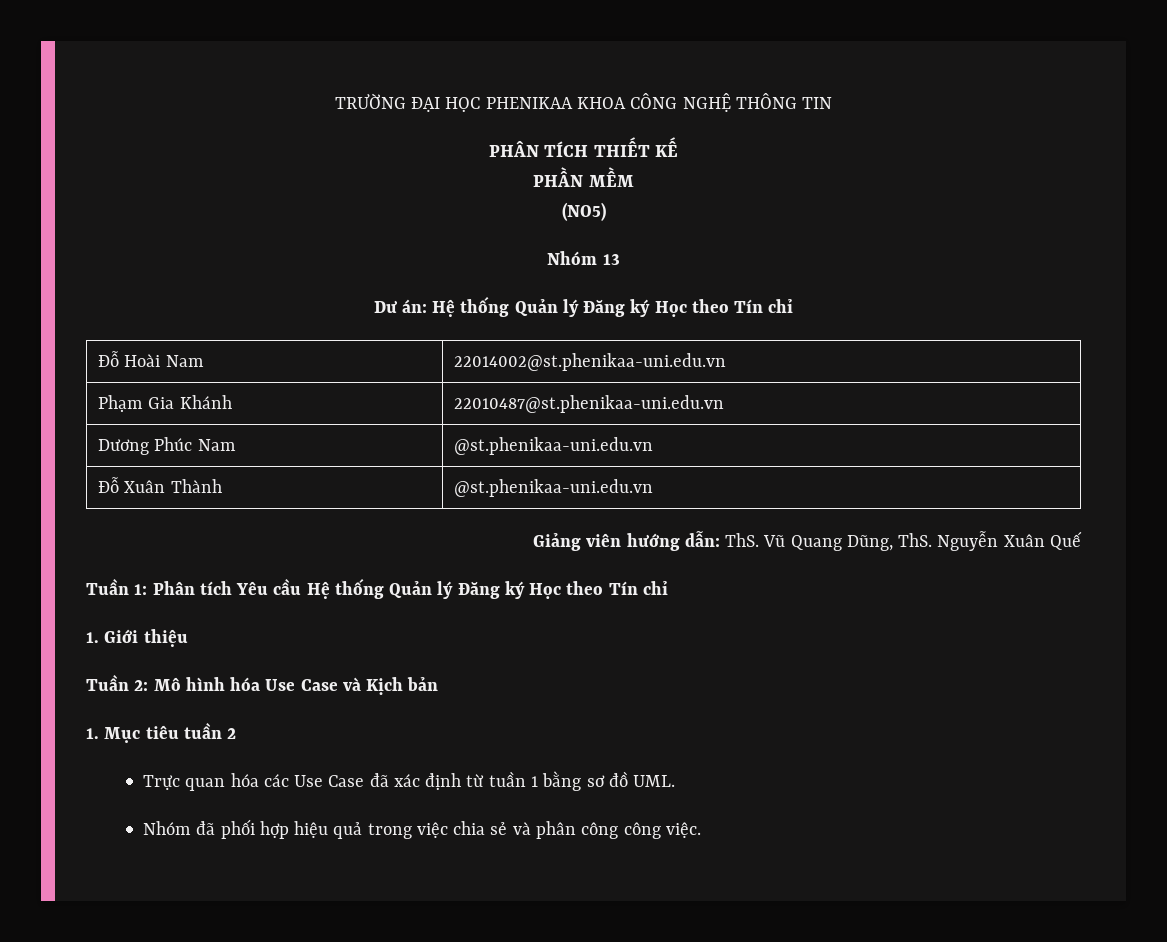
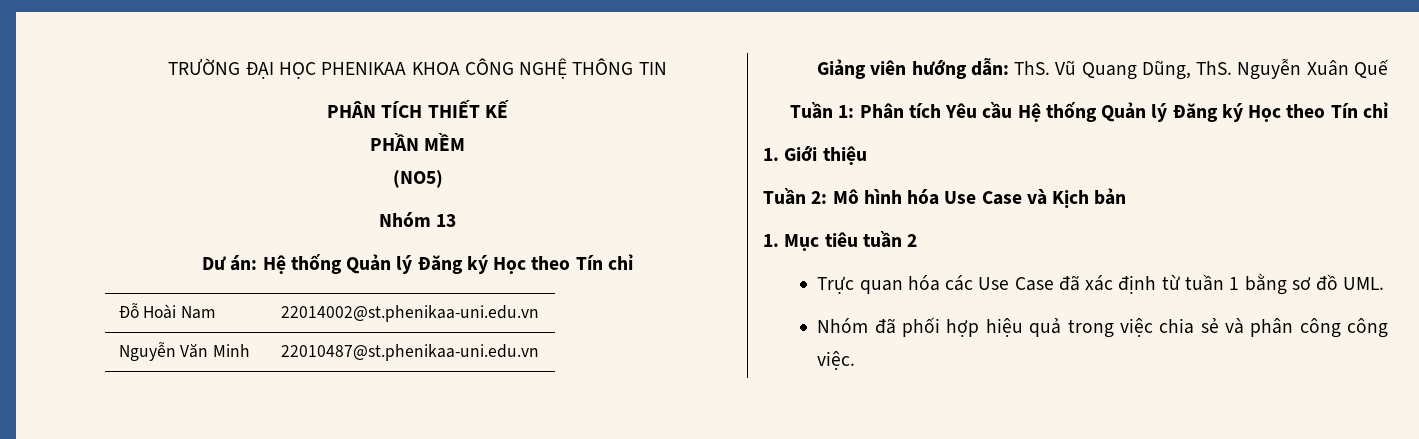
[98,395,232,412] [454,395,725,413] [98,437,236,455] [454,437,654,455] [98,477,222,493] [454,479,654,497] Phạm Gia Khánh | 22010487@st.phenikaa-uni.edu.vn // Dương Phúc Nam | @st.phenikaa-uni.edu.vn // Đỗ Xuân Thành | @st.phenikaa-uni.edu.vn -> [118,342,251,361] [280,344,539,361] Nguyễn Văn Minh | 22010487@st.phenikaa-uni.edu.vn

